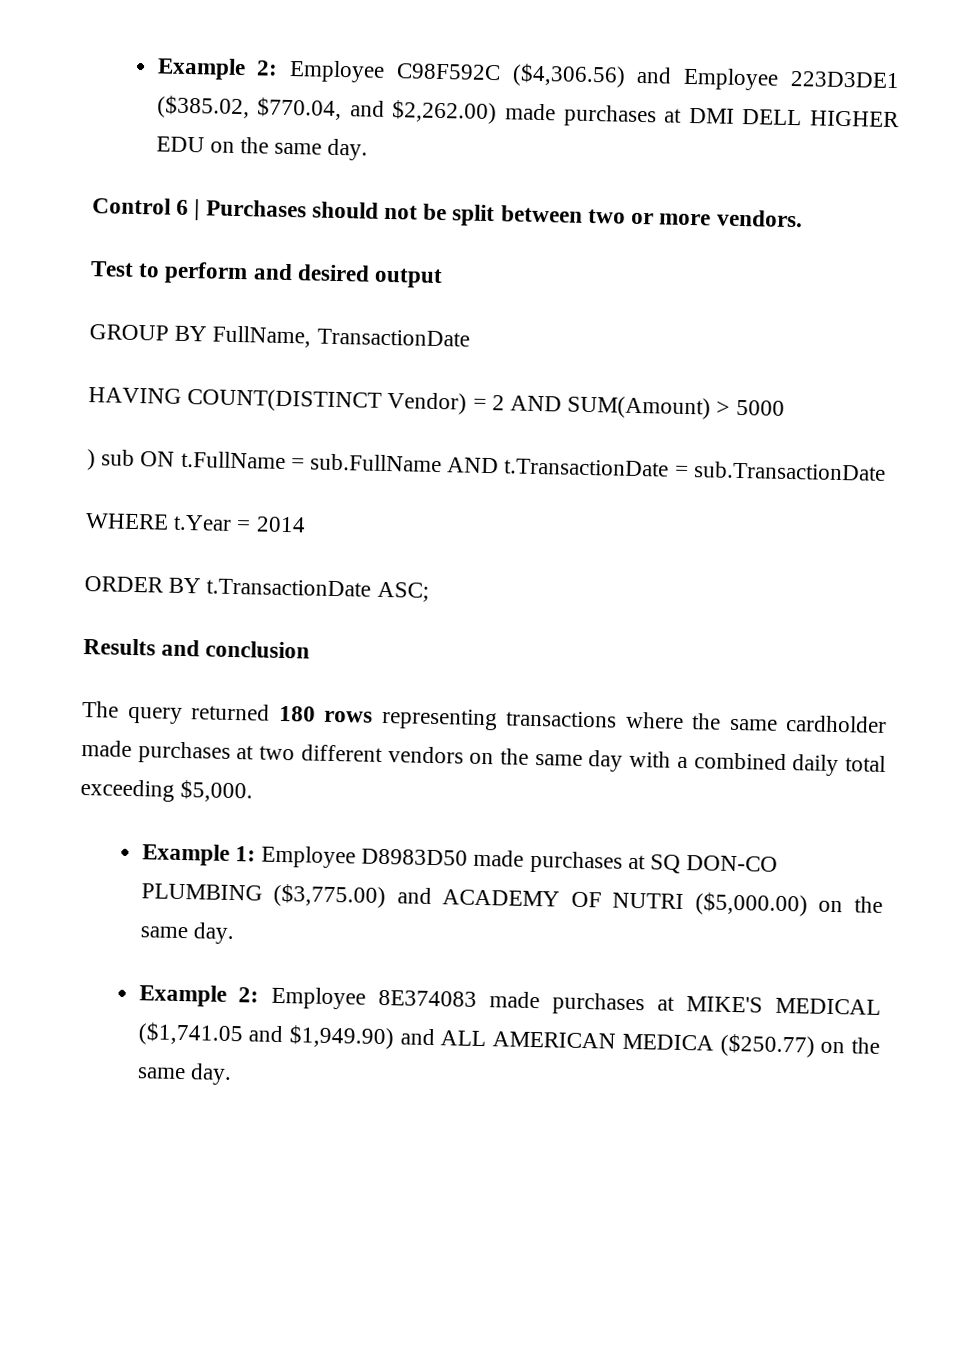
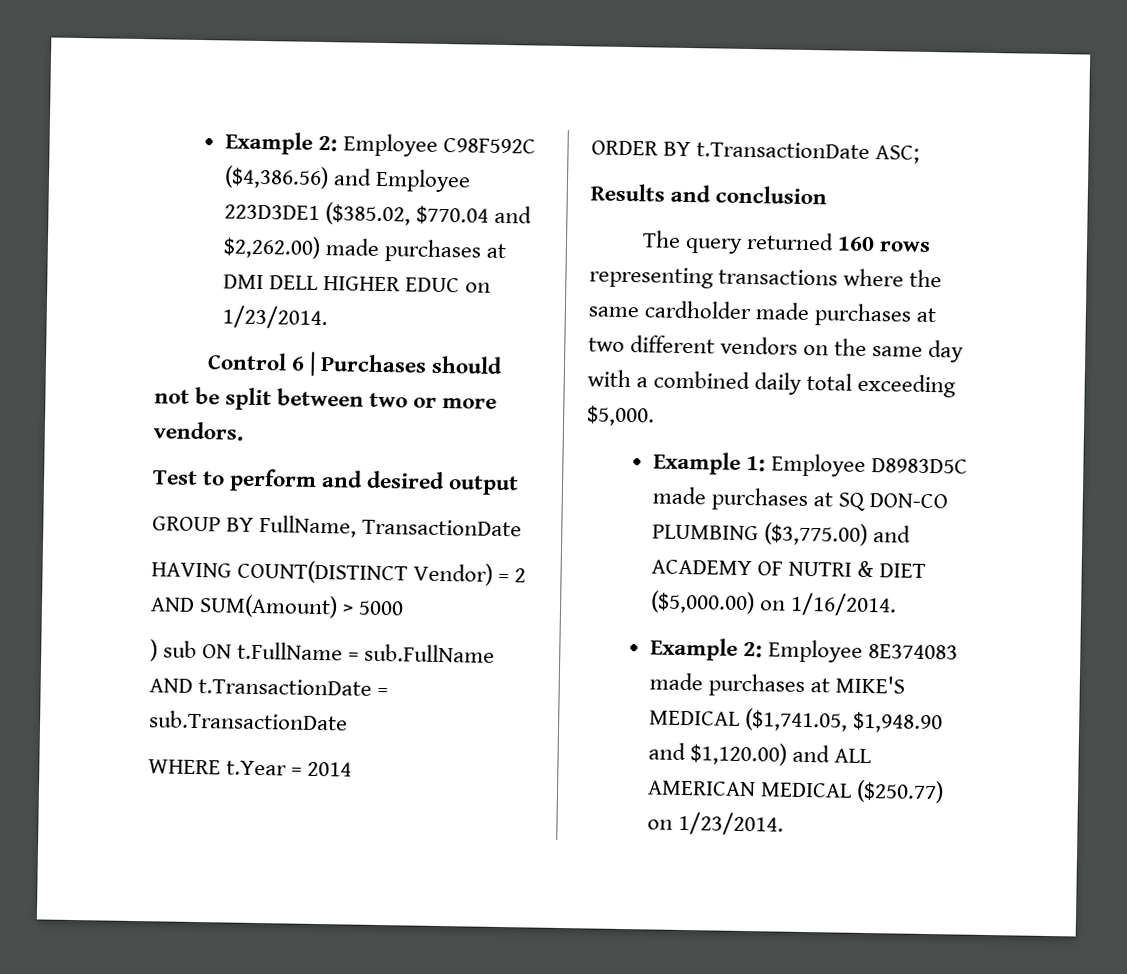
[511,63,626,88] ($4,306.56) -> [223,165,329,190] ($4,386.56)
[257,97,343,121] $770.04, -> [416,205,490,225] $770.04
[155,136,369,161] EDU on the same day. -> [405,277,492,293] [221,305,328,330] EDUC on 1/23/2014.
[278,705,316,722] 180 -> [836,236,875,252] 160
[361,848,469,866] D8983D50 -> [871,458,969,474] D8983D5C
[694,892,883,917] [139,922,235,945] ($5,000.00) on the same day. -> [857,560,927,578] [649,590,898,617] & DIET ($5,000.00) on 1/16/2014.
[137,1022,394,1050] ($1,741.05 and $1,949.90) -> [744,707,944,734] [647,742,787,766] ($1,741.05, $1,948.90 and $1,120.00)
[621,1033,714,1051] MEDICA -> [759,782,852,798] MEDICAL
[851,1037,881,1054] [136,1063,232,1086] the same day. -> [677,811,784,836] 1/23/2014.

